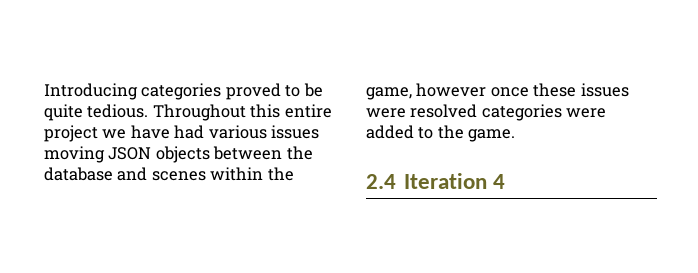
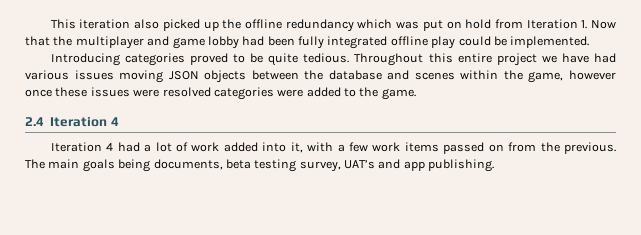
(44, 91) none -> [50,19,616,32] [25,36,590,49] This iteration also picked up the offline redundancy which was put on hold from Iteration 1. Now that the multiplayer and game lobby had been fully integrated offline play could be implemented. //
(506, 181) none -> [50,142,617,154] [25,159,495,172] // Iteration 4 had a lot of work added into it, with a few work items passed on from the previous. The main goals being documents, beta testing survey, UAT’s and app publishing.

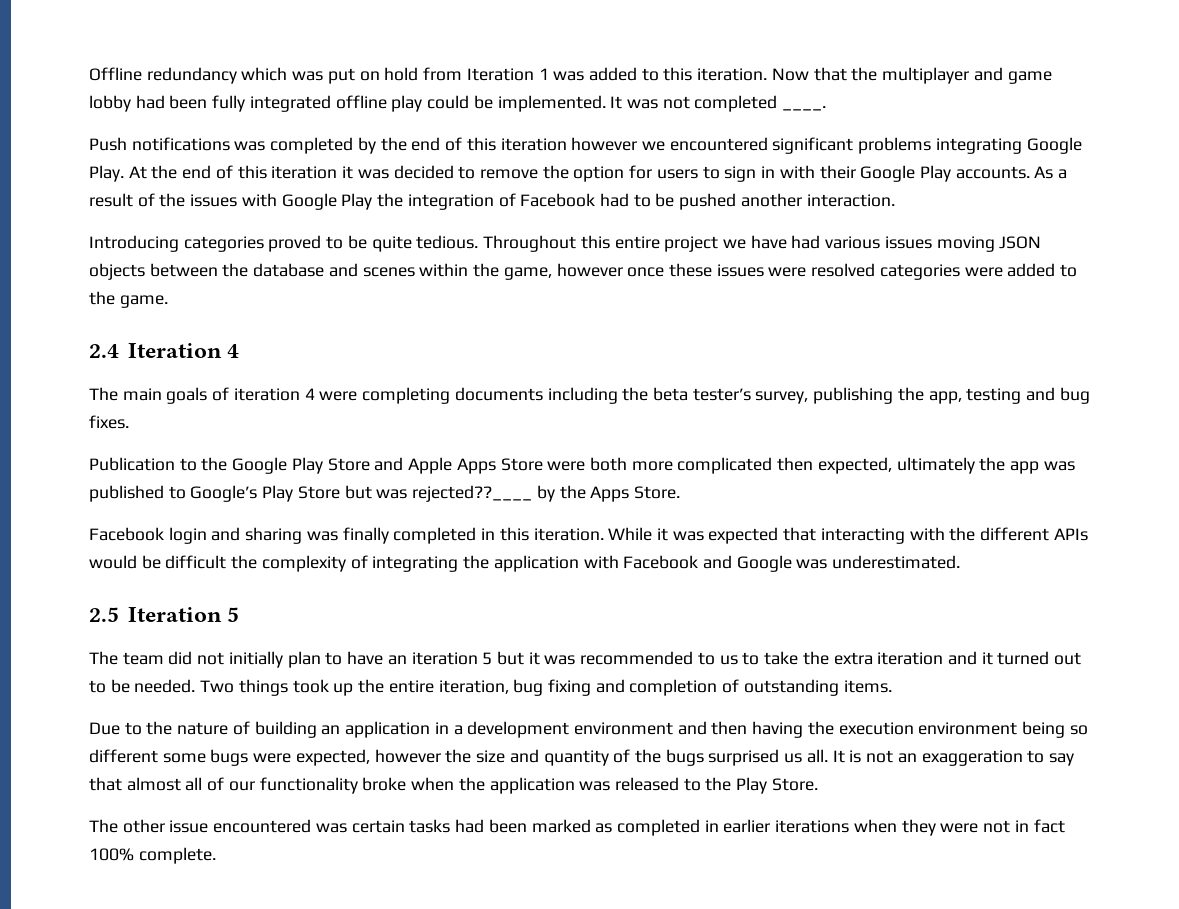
[50,19,282,31] This iteration also picked up the offline -> [89,67,142,81] Offline
[581,20,588,29] 1. -> [538,67,768,81] 1 was added to this iteration.
(590, 42) none -> [610,95,827,112] [89,137,1082,154] [89,165,1068,182] [89,193,895,210] It was not completed ____. // Push notifications was completed by the end of this iteration however we encountered significant problems integrating Google Play. At the end of this iteration it was decided to remove the option for users to sign in with their Google Play accounts. As a result of the issues with Google Play the integration of Facebook had to be pushed another interaction.
[50,142,617,154] [25,159,495,172] Iteration 4 had a lot of work added into it, with a few work items passed on from the previous. The main goals being documents, beta testing survey, UAT’s and app publishing. -> [89,387,1090,404] [89,415,129,429] [89,457,1075,474] [89,485,680,502] [89,527,1088,544] [89,555,961,572] [89,607,240,622] [89,651,1082,668] [89,679,892,696] [89,721,1088,738] [89,749,1074,766] [89,777,818,794] [89,819,1065,836] [89,847,216,864] The main goals of iteration 4 were completing documents including the beta tester’s survey, publishing the app, testing and bug fixes. // Publication to the Google Play Store and Apple Apps Store were both more complicated then expected, ultimately the app was published to Google’s Play Store but was rejected??____ by the Apps Store. // Facebook login and sharing was finally completed in this iteration. While it was expected that interacting with the different APIs would be difficult the complexity of integrating the application with Facebook and Google was underestimated. // 2.5 Iteration 5 // The team did not initially plan to have an iteration 5 but it was recommended to us to take the extra iteration and it turned out to be needed. Two things took up the entire iteration, bug fixing and completion of outstanding items. // Due to the nature of building an application in a development environment and then having the execution environment being so different some bugs were expected, however the size and quantity of the bugs surprised us all. It is not an exaggeration to say that almost all of our functionality broke when the application was released to the Play Store. // The other issue encountered was certain tasks had been marked as completed in earlier iterations when they were not in fact 100% complete.

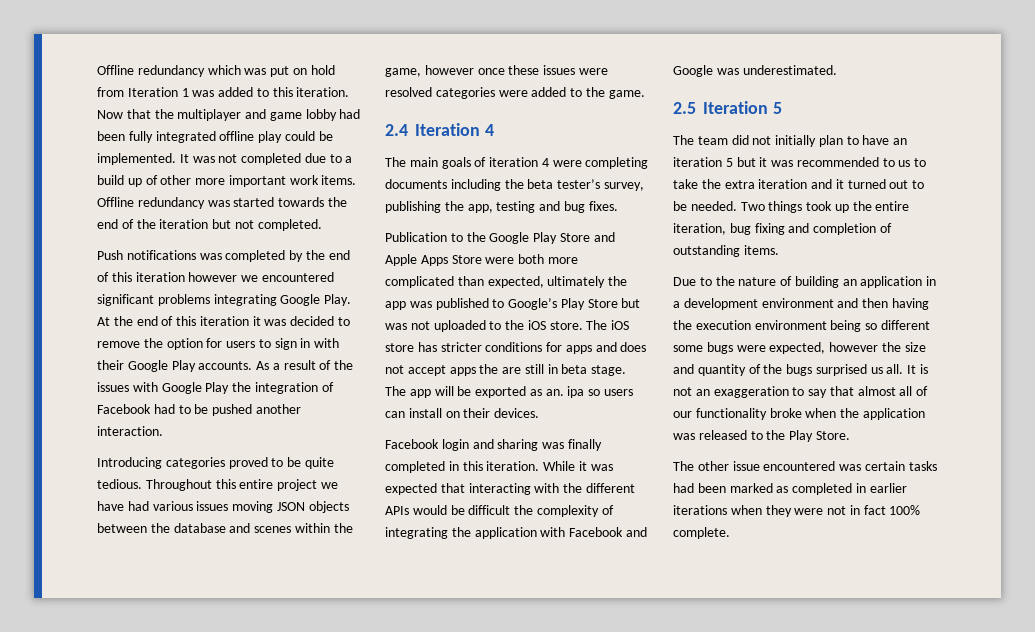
[782,106,827,111] ____. -> [304,153,353,163] [97,175,357,187] [97,197,347,209] [97,219,322,231] due to a build up of other more important work items. Offline redundancy was started towards the end of the iteration but not completed.
[777,457,814,471] then -> [457,276,484,286] than
[412,485,680,502] rejected??____ by the Apps Store. -> [410,320,630,332] [385,342,647,354] [385,364,627,376] [385,386,634,398] [385,408,540,418] not uploaded to the iOS store. The iOS store has stricter conditions for apps and does not accept apps the are still in beta stage. The app will be exported as an. ipa so users can install on their devices.

